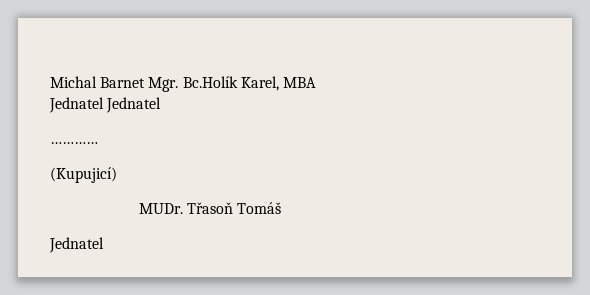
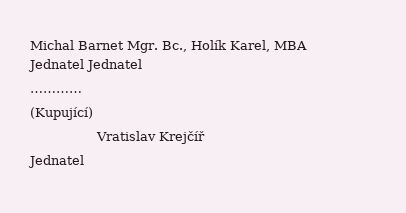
[182,76,238,88] Bc.Holík -> [161,40,226,52] Bc., Holík
[50,167,117,183] [138,202,281,214] (Kupujicí) // MUDr. Třasoň Tomáš -> [30,107,93,120] [96,131,206,144] (Kupující) // Vratislav Krejčíř

